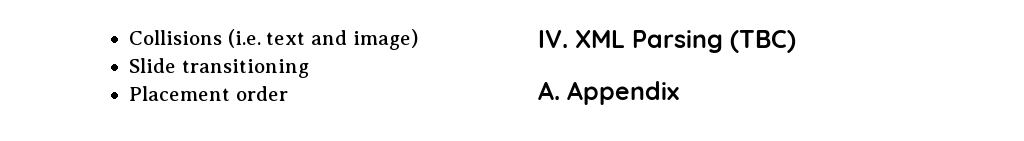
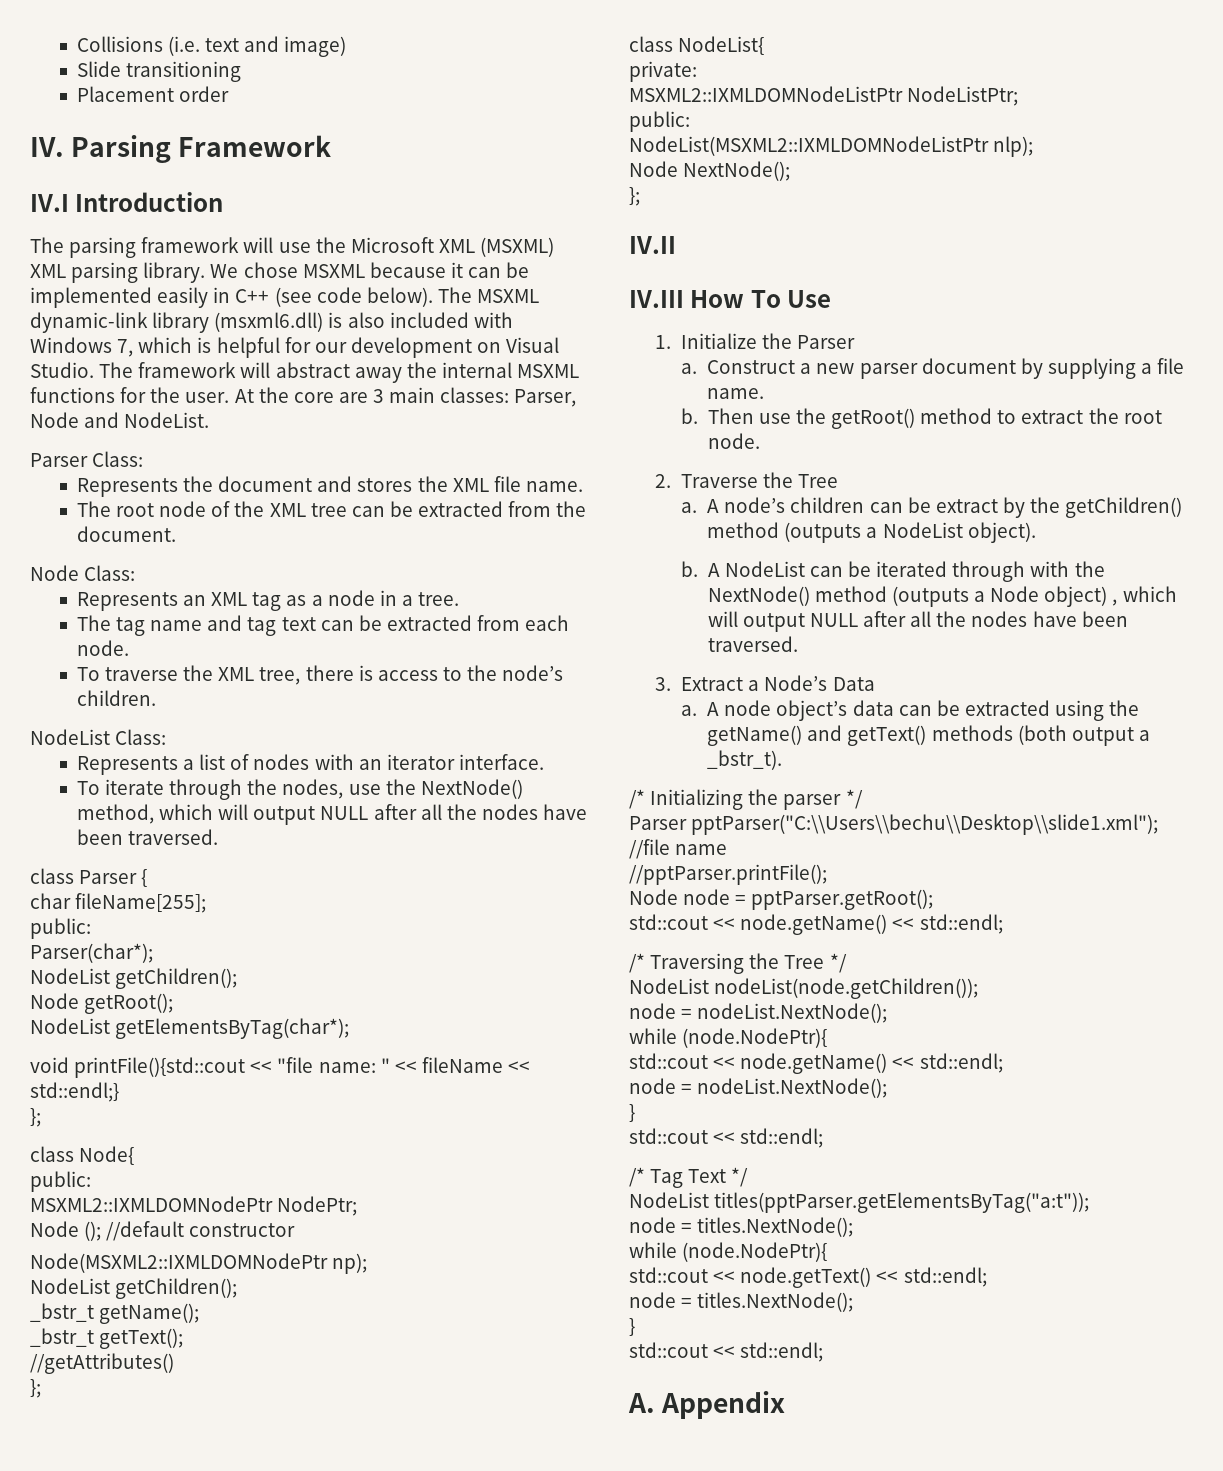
[575,30,796,53] XML Parsing (TBC) -> [71,135,332,163] [30,192,224,212] [30,237,555,258] [30,262,530,283] [30,287,540,308] [30,312,513,333] [30,337,560,358] [30,362,580,383] [30,387,577,407] [30,412,210,428] [30,451,144,467] [76,476,584,497] [76,501,587,517] [76,526,176,542] [30,565,136,581] [76,590,460,611] [76,615,570,636] [76,640,129,656] [76,665,564,685] [76,690,156,706] [30,729,167,745] [76,754,545,775] [76,779,523,800] [76,804,588,825] [76,829,219,845] [30,868,148,887] [30,893,207,913] [30,918,91,939] [30,943,153,963] [30,968,238,989] [30,993,174,1014] [30,1018,350,1039] [30,1057,531,1078] [30,1082,119,1102] [30,1108,41,1127] [30,1146,135,1165] [30,1171,91,1192] [30,1196,358,1216] [30,1221,296,1241] [30,1253,368,1274] [30,1278,238,1299] [30,1303,200,1324] [30,1328,184,1349] [30,1353,174,1374] [30,1379,41,1398] [629,36,765,55] [629,61,697,82] [629,86,1019,106] [629,111,690,132] [629,136,1034,157] [629,161,791,181] [629,187,640,206] [629,236,676,254] [629,290,832,308] [655,333,856,349] [681,358,1185,379] [707,388,765,399] [681,408,1162,429] [707,433,760,449] [655,472,839,488] [681,497,1183,518] [707,522,1036,543] [681,561,1105,582] [707,586,1177,607] [707,611,1128,632] [707,636,798,652] [655,675,875,691] [681,700,1140,721] [707,725,1150,746] [707,750,783,770] [629,789,863,810] [629,814,1159,835] [629,839,728,859] [629,864,827,885] [629,889,934,910] [629,914,1003,935] [629,953,847,974] [629,978,979,999] [629,1003,888,1023] [629,1028,828,1048] [629,1053,1003,1074] [629,1078,888,1098] [629,1104,635,1122] [629,1128,824,1148] [629,1167,749,1188] [629,1192,1090,1213] [629,1217,854,1237] [629,1242,828,1262] [629,1267,987,1288] [629,1292,854,1312] [629,1318,635,1336] [629,1342,824,1362] Parsing Framework // IV.I Introduction // The parsing framework will use the Microsoft XML (MSXML) XML parsing library. We chose MSXML because it can be implemented easily in C++ (see code below). The MSXML dynamic-link library (msxml6.dll) is also included with Windows 7, which is helpful for our development on Visual Studio. The framework will abstract away the internal MSXML functions for the user. At the core are 3 main classes: Parser, Node and NodeList. // Parser Class: // Represents the document and stores the XML file name. // The root node of the XML tree can be extracted from the document. // Node Class: // Represents an XML tag as a node in a tree. // The tag name and tag text can be extracted from each node. // To traverse the XML tree, there is access to the node’s children. // NodeList Class: // Represents a list of nodes with an iterator interface. // To iterate through the nodes, use the NextNode() method, which will output NULL after all the nodes have been traversed. // class Parser { // char fileName[255]; // public: // Parser(char*); // NodeList getChildren(); // Node getRoot(); // NodeList getElementsByTag(char*); // void printFile(){std::cout << "file name: " << fileName << std::endl;} // }; // class Node{ // public: // MSXML2::IXMLDOMNodePtr NodePtr; // Node (); //default constructor // Node(MSXML2::IXMLDOMNodePtr np); // NodeList getChildren(); // _bstr_t getName(); // _bstr_t getText(); // //getAttributes() // }; // class NodeList{ // private: // MSXML2::IXMLDOMNodeListPtr NodeListPtr; // public: // NodeList(MSXML2::IXMLDOMNodeListPtr nlp); // Node NextNode(); // }; // IV.II // IV.III How To Use // 1. Initialize the Parser // a. Construct a new parser document by supplying a file name. // b. Then use the getRoot() method to extract the root node. // 2. Traverse the Tree // a. A node’s children can be extract by the getChildren() method (outputs a NodeList object). // b. A NodeList can be iterated through with the NextNode() method (outputs a Node object) , which will output NULL after all the nodes have been traversed. // 3. Extract a Node’s Data // a. A node object’s data can be extracted using the getName() and getText() methods (both output a _bstr_t). // /* Initializing the parser */ // Parser pptParser("C:\\Users\\bechu\\Desktop\\slide1.xml"); //file name // //pptParser.printFile(); // Node node = pptParser.getRoot(); // std::cout << node.getName() << std::endl; // /* Traversing the Tree */ // NodeList nodeList(node.getChildren()); // node = nodeList.NextNode(); // while (node.NodePtr){ // std::cout << node.getName() << std::endl; // node = nodeList.NextNode(); // } // std::cout << std::endl; // /* Tag Text */ // NodeList titles(pptParser.getElementsByTag("a:t")); // node = titles.NextNode(); // while (node.NodePtr){ // std::cout << node.getText() << std::endl; // node = titles.NextNode(); // } // std::cout << std::endl;

